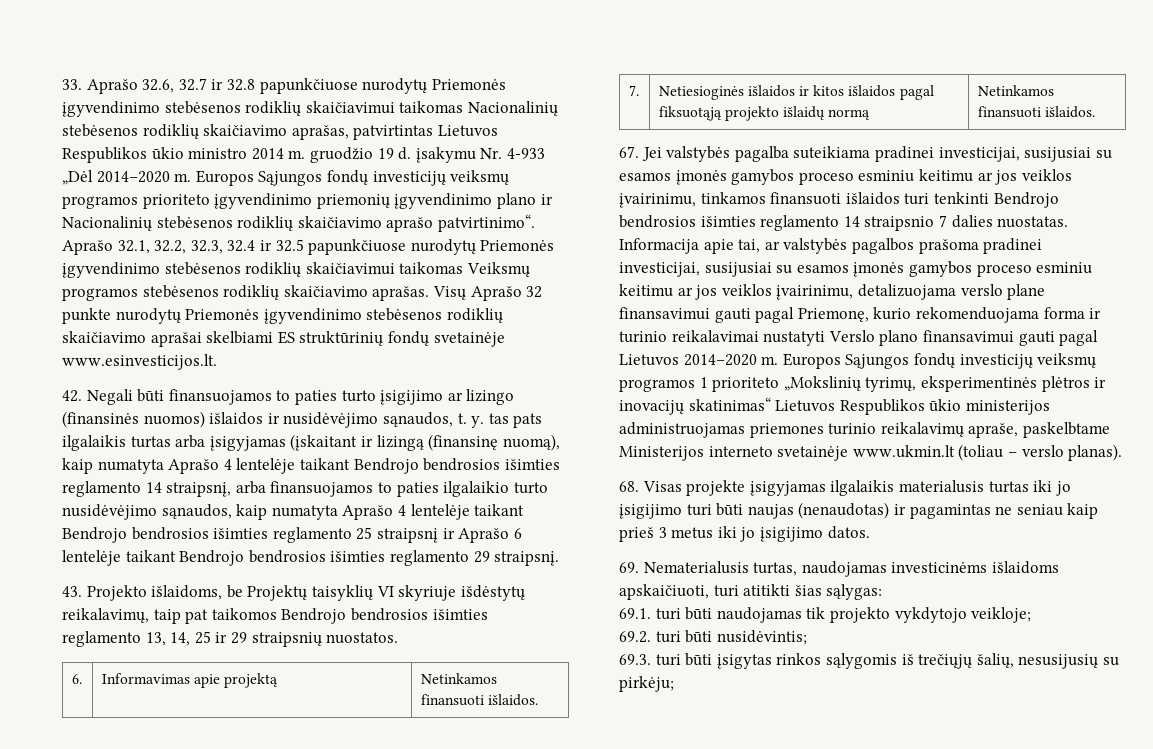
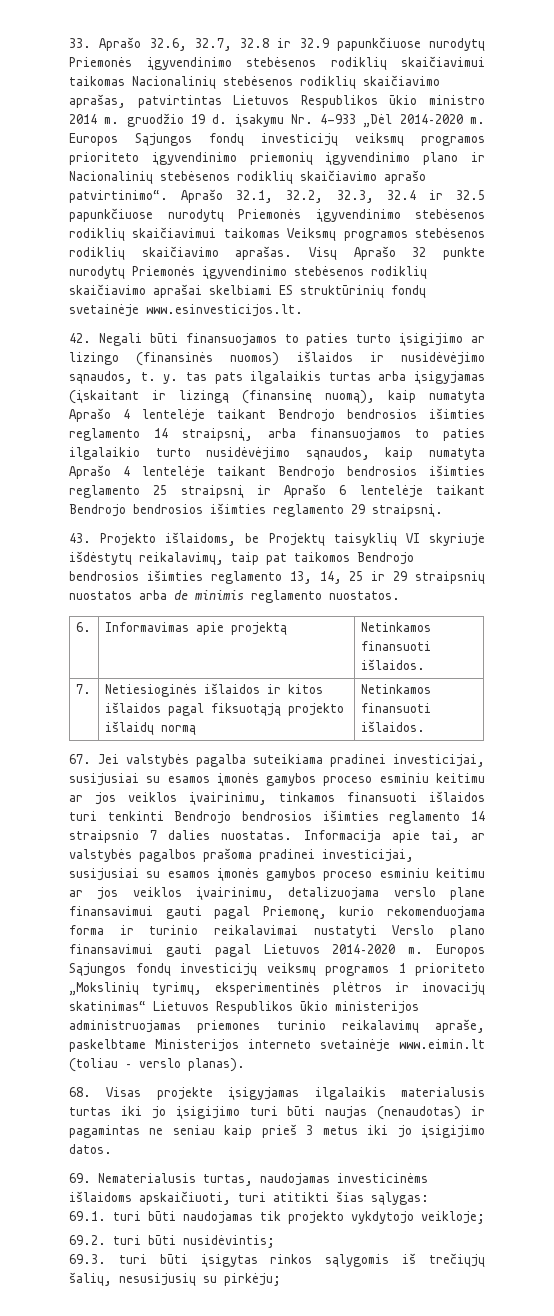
[178,78,255,91] 32.7 ir 32.8 -> [194,38,329,51] 32.7, 32.8 ir 32.9
(322, 639) none -> [69,590,322,603] nuostatos arba de minimis reglamento
[852,445,955,458] www.ukmin.lt -> [399,1039,485,1049] www.eimin.lt

